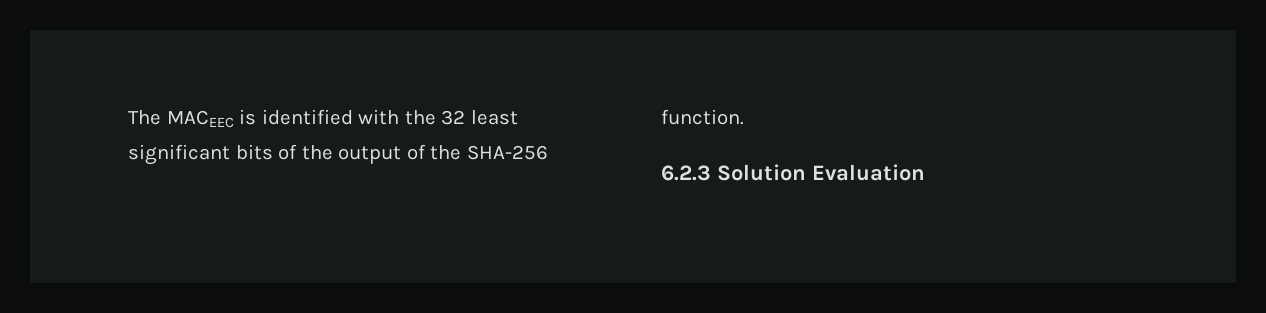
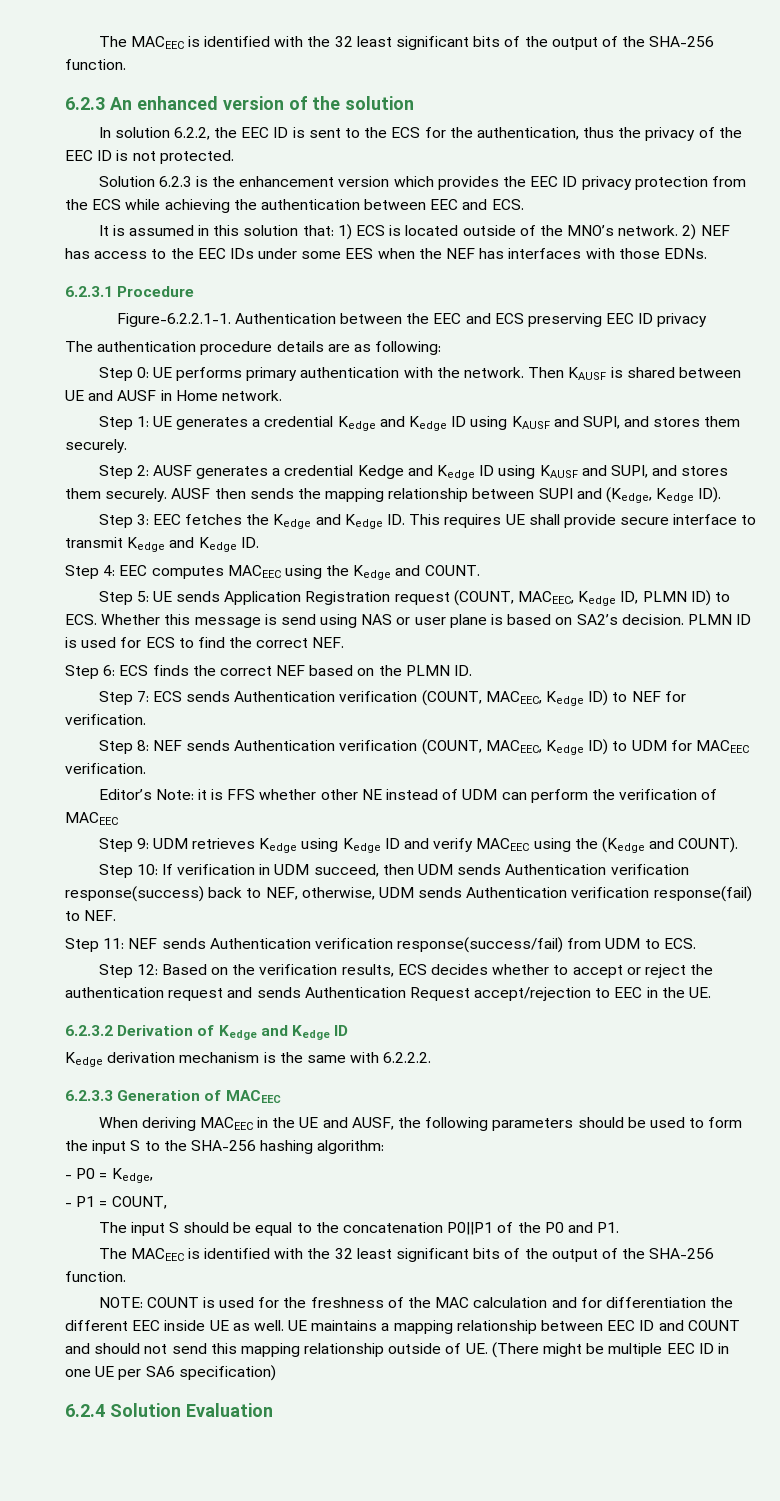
(711, 173) none -> [110,96,414,110] [98,127,742,141] [65,150,234,164] [98,176,746,190] [65,199,524,213] [98,224,730,240] [65,248,707,259] [65,286,195,297] [116,313,708,327] [65,341,442,355] [98,367,741,381] [65,390,282,401] [98,416,741,431] [65,439,127,453] [98,465,729,480] [65,487,722,503] [98,514,757,529] [65,537,259,552] [65,565,480,580] [98,590,730,606] [65,614,752,628] [65,637,345,648] [65,665,473,679] [98,690,686,706] [65,714,146,725] [98,739,749,755] [65,763,146,774] [98,789,718,803] [65,812,118,825] [98,837,739,853] [98,864,689,878] [65,886,752,902] [65,910,117,921] [65,937,696,953] [98,964,714,978] [65,987,712,1001] [65,1025,349,1040] [65,1052,432,1067] [65,1090,281,1103] [98,1117,743,1131] [65,1140,385,1154] [65,1168,153,1183] [65,1196,167,1209] [98,1222,620,1236] [98,1248,715,1262] [65,1271,126,1282] [98,1297,734,1308] [65,1320,740,1334] [65,1342,729,1358] [65,1365,276,1381] [65,1404,105,1417] An enhanced version of the solution // In solution 6.2.2, the EEC ID is sent to the ECS for the authentication, thus the privacy of the EEC ID is not protected. // Solution 6.2.3 is the enhancement version which provides the EEC ID privacy protection from the ECS while achieving the authentication between EEC and ECS. // It is assumed in this solution that: 1) ECS is located outside of the MNO’s network. 2) NEF has access to the EEC IDs under some EES when the NEF has interfaces with those EDNs. // 6.2.3.1 Procedure // Figure-6.2.2.1-1. Authentication between the EEC and ECS preserving EEC ID privacy // The authentication procedure details are as following: // Step 0: UE performs primary authentication with the network. Then KAUSF is shared between UE and AUSF in Home network. // Step 1: UE generates a credential Kedge and Kedge ID using KAUSF and SUPI, and stores them securely. // Step 2: AUSF generates a credential Kedge and Kedge ID using KAUSF and SUPI, and stores them securely. AUSF then sends the mapping relationship between SUPI and (Kedge, Kedge ID). // Step 3: EEC fetches the Kedge and Kedge ID. This requires UE shall provide secure interface to transmit Kedge and Kedge ID. // Step 4: EEC computes MACEEC using the Kedge and COUNT. // Step 5: UE sends Application Registration request (COUNT, MACEEC, Kedge ID, PLMN ID) to ECS. Whether this message is send using NAS or user plane is based on SA2’s decision. PLMN ID is used for ECS to find the correct NEF. // Step 6: ECS finds the correct NEF based on the PLMN ID. // Step 7: ECS sends Authentication verification (COUNT, MACEEC, Kedge ID) to NEF for verification. // Step 8: NEF sends Authentication verification (COUNT, MACEEC, Kedge ID) to UDM for MACEEC verification. // Editor’s Note: it is FFS whether other NE instead of UDM can perform the verification of MACEEC // Step 9: UDM retrieves Kedge using Kedge ID and verify MACEEC using the (Kedge and COUNT). // Step 10: If verification in UDM succeed, then UDM sends Authentication verification response(success) back to NEF, otherwise, UDM sends Authentication verification response(fail) to NEF. // Step 11: NEF sends Authentication verification response(success/fail) from UDM to ECS. // Step 12: Based on the verification results, ECS decides whether to accept or reject the authentication request and sends Authentication Request accept/rejection to EEC in the UE. // 6.2.3.2 Derivation of Kedge and Kedge ID // Kedge derivation mechanism is the same with 6.2.2.2. // 6.2.3.3 Generation of MACEEC // When deriving MACEEC in the UE and AUSF, the following parameters should be used to form the input S to the SHA-256 hashing algorithm: // - P0 = Kedge, // - P1 = COUNT, // The input S should be equal to the concatenation P0||P1 of the P0 and P1. // The MACEEC is identified with the 32 least significant bits of the output of the SHA-256 function. // NOTE: COUNT is used for the freshness of the MAC calculation and for differentiation the different EEC inside UE as well. UE maintains a mapping relationship between EEC ID and COUNT and should not send this mapping relationship outside of UE. (There might be multiple EEC ID in one UE per SA6 specification) // 6.2.4

